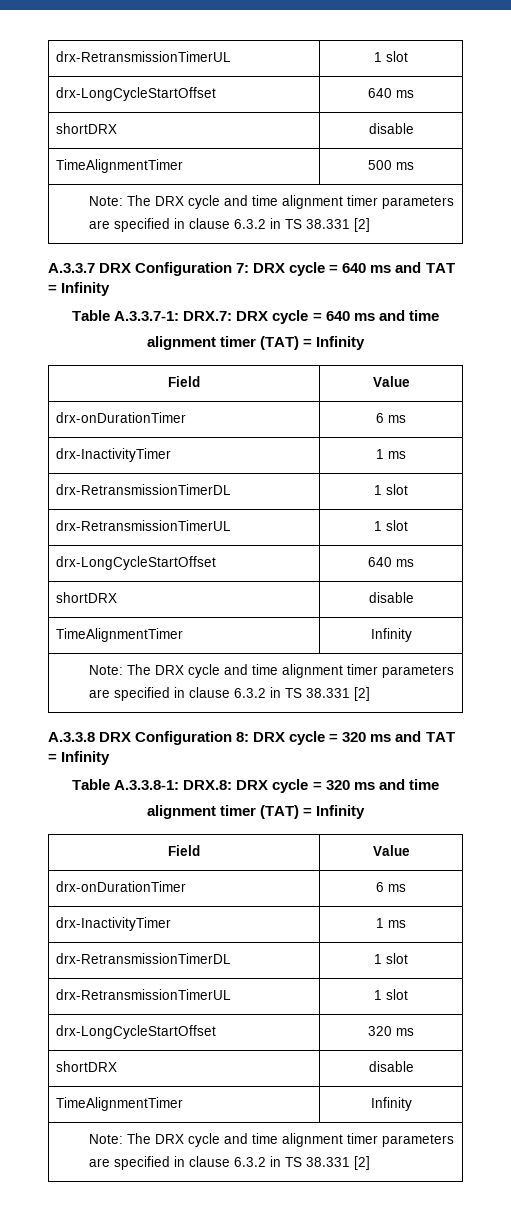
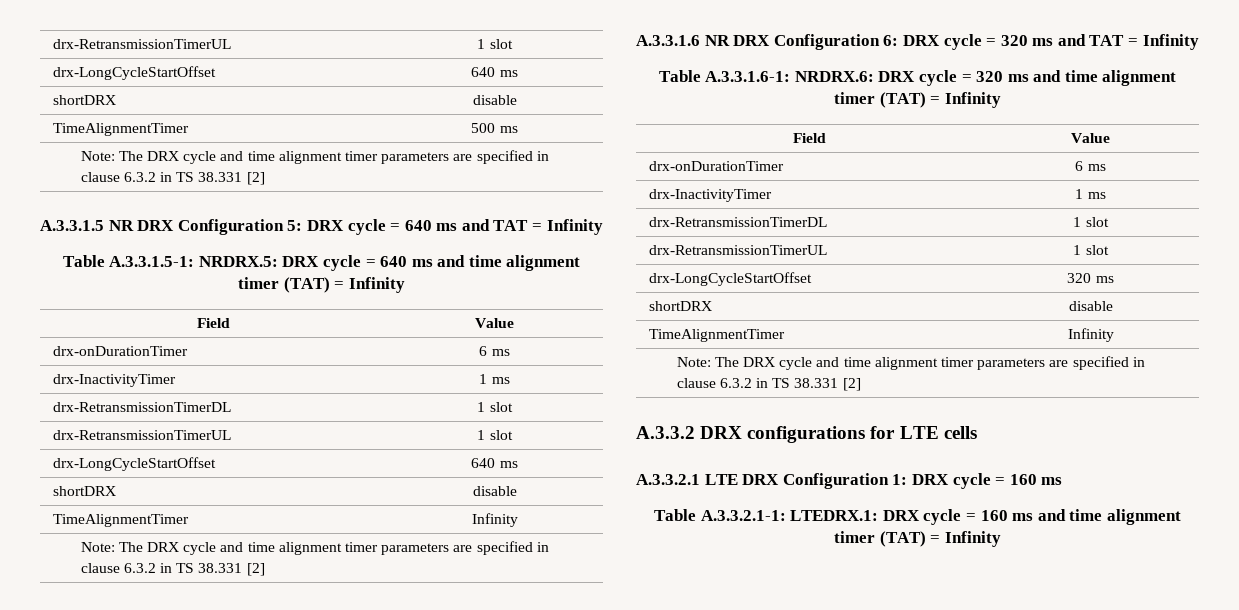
[48,262,250,276] A.3.3.7 DRX Configuration 7: -> [40,219,303,235] A.3.3.1.5 NR DRX Configuration 5:
[114,311,233,321] A.3.3.7-1: DRX.7: -> [109,256,278,267] A.3.3.1.5-1: NRDRX.5:
[48,731,250,745] A.3.3.8 DRX Configuration 8: -> [636,34,899,50] A.3.3.1.6 NR DRX Configuration 6:
[114,780,233,790] A.3.3.8-1: DRX.8: -> [705,71,874,82] A.3.3.1.6-1: NRDRX.6:
(370, 1163) none -> [636,426,977,443] [636,473,1063,489] [654,509,1181,525] [834,531,1001,547] // A.3.3.2 DRX configurations for LTE cells // A.3.3.2.1 LTE DRX Configuration 1: DRX cycle = 160 ms // Table A.3.3.2.1-1: LTEDRX.1: DRX cycle = 160 ms and time alignment timer (TAT) = Infinity

